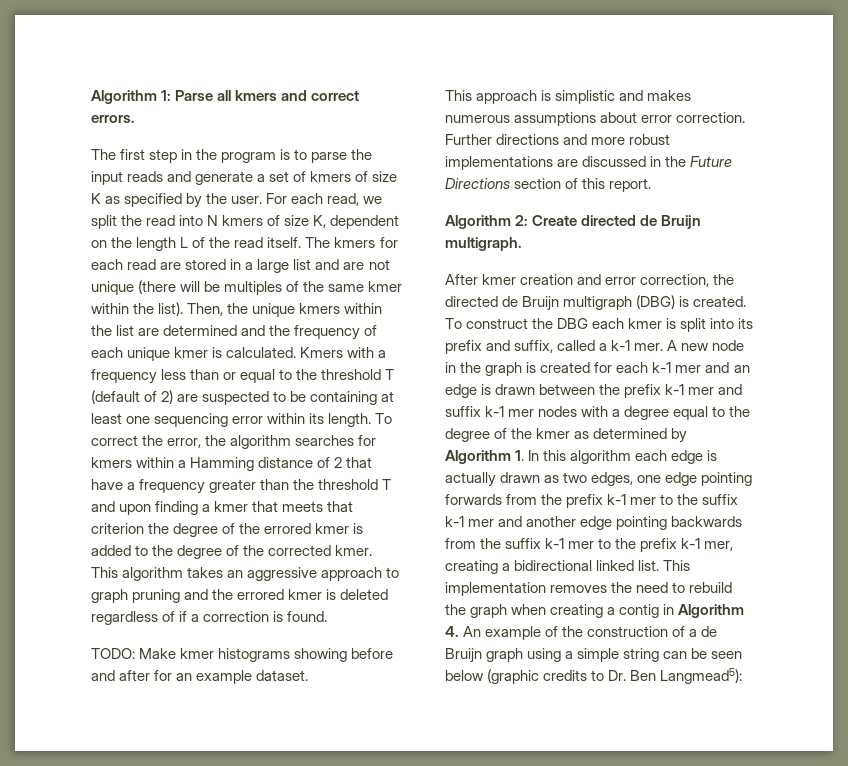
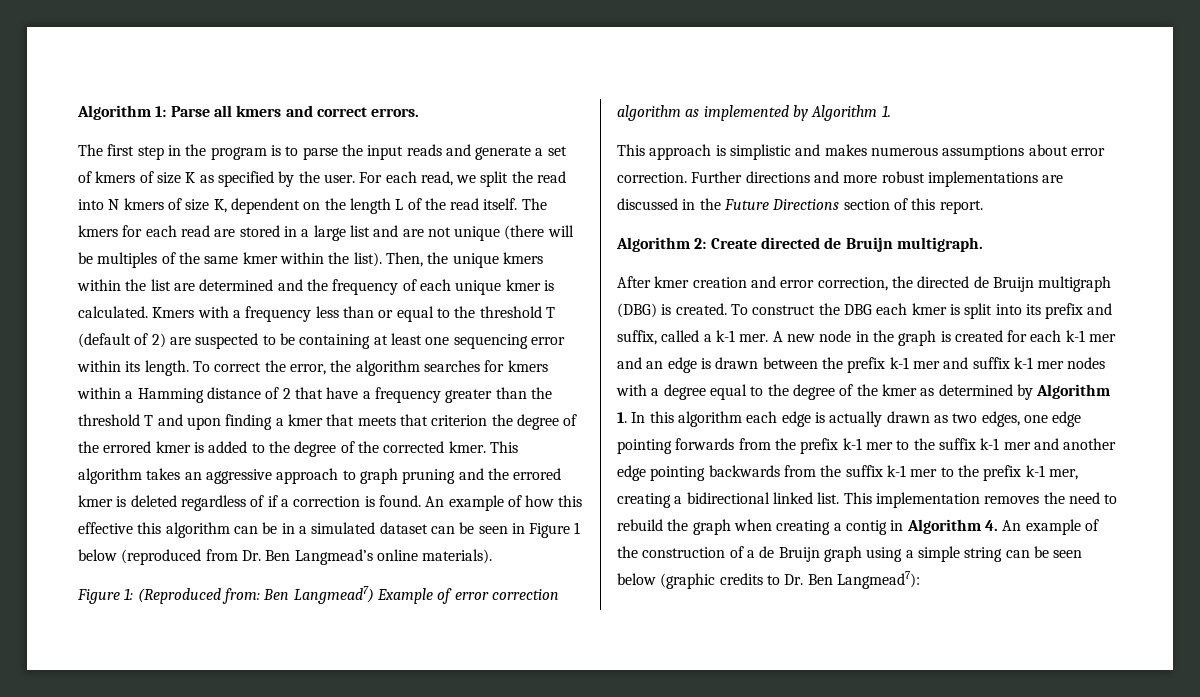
[91,648,394,662] [91,670,309,684] // TODO: Make kmer histograms showing before and after for an example dataset. -> [425,495,583,511] [78,522,581,538] [78,549,493,565] [77,586,559,604] [617,105,891,121] An example of how this effective this algorithm can be in a simulated dataset can be seen in Figure 1 below (reproduced from Dr. Ben Langmead’s online materials). // Figure 1: (Reproduced from: Ben Langmead7) Example of error correction algorithm as implemented by Algorithm 1.
[660,668,743,684] Langmead5): -> [836,571,920,589] Langmead7):

